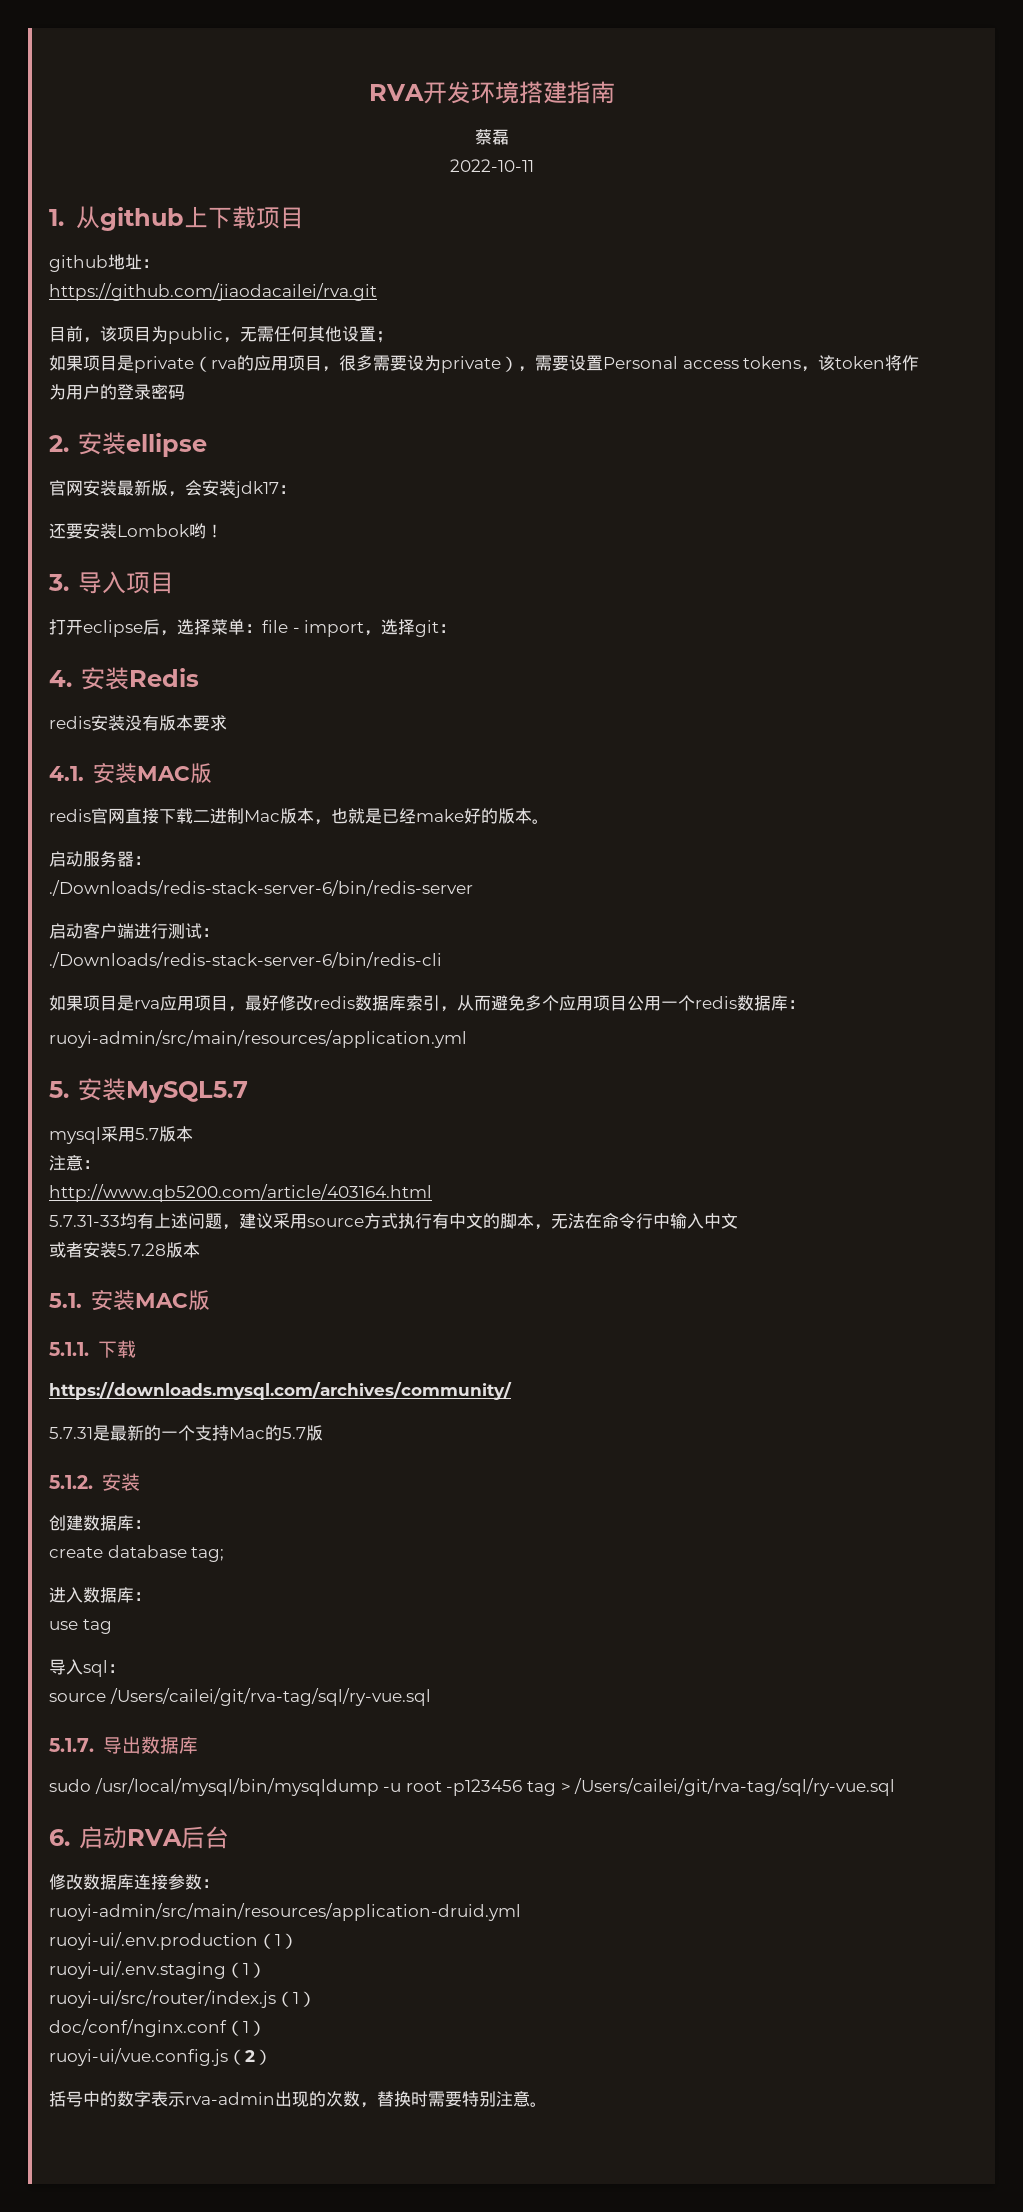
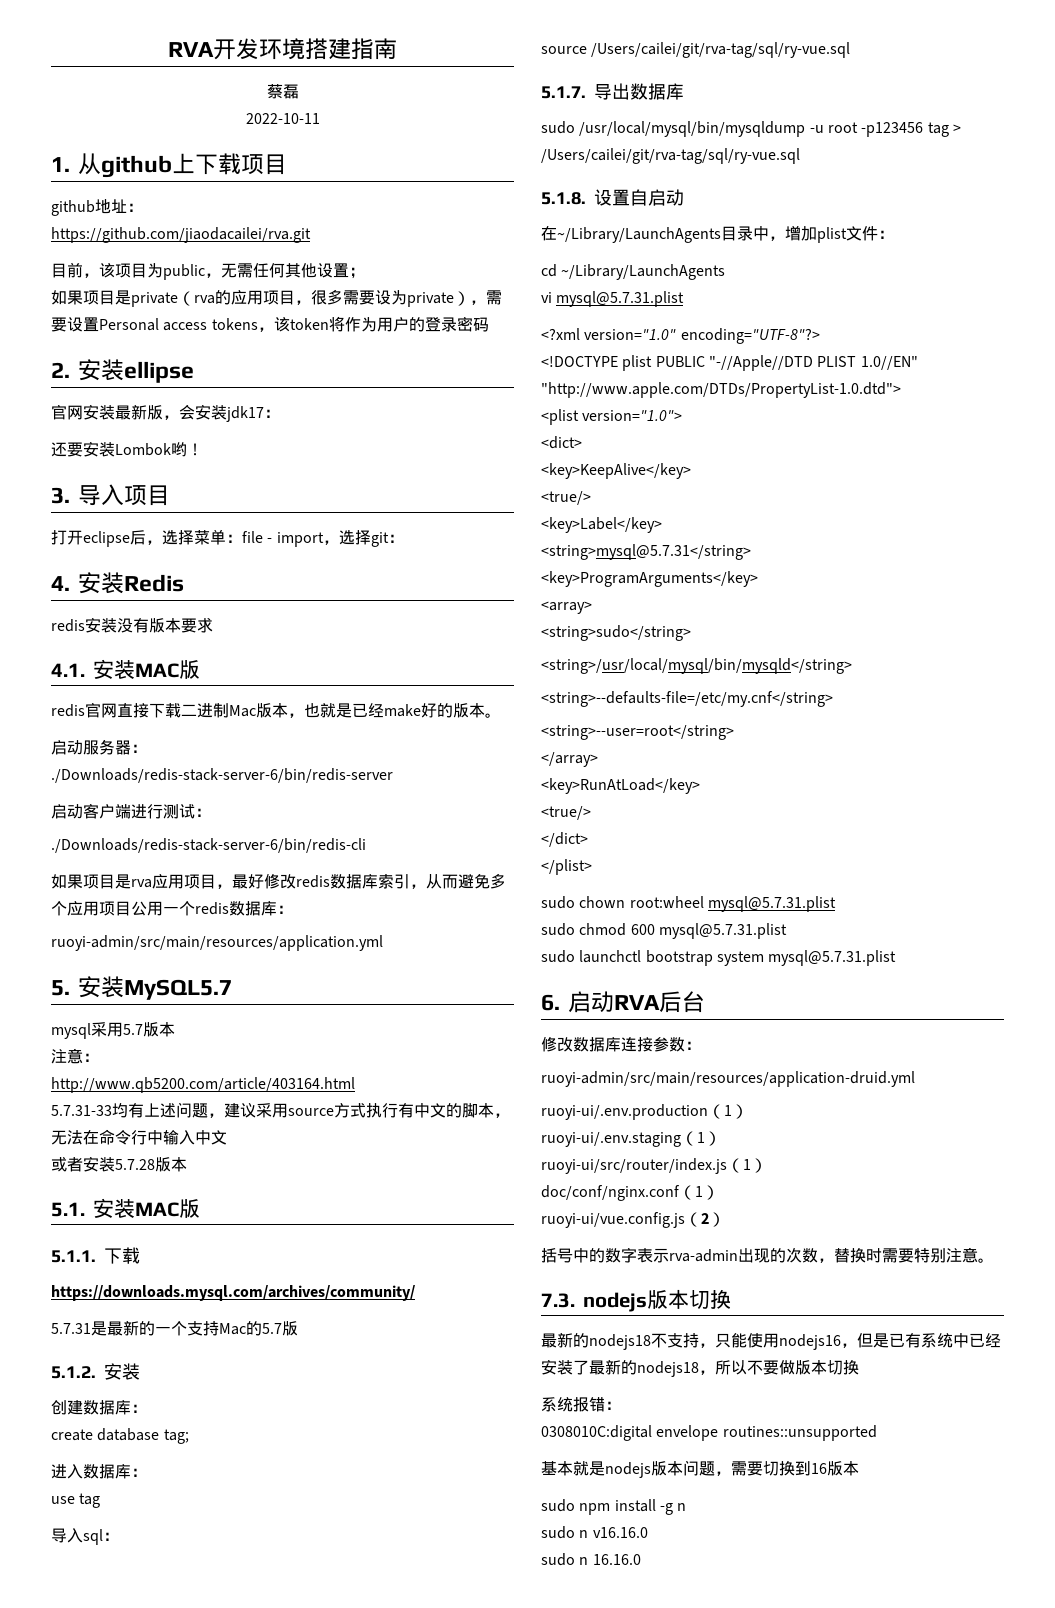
(896, 1787) none -> [541,189,684,206] [541,225,894,243] [541,264,726,280] [541,291,685,307] [541,328,820,344] [541,355,918,371] [541,382,901,398] [541,409,683,425] [541,436,582,449] [541,463,691,479] [541,491,591,505] [541,517,662,533] [541,544,751,560] [541,571,758,587] [541,601,592,614] [541,625,691,641] [541,658,852,674] [541,691,833,707] [541,725,734,740] [541,752,598,767] [541,778,700,794] [541,806,591,820] [541,832,588,847] [541,859,592,875] [541,896,836,912] [541,923,787,939] [541,950,897,966] // 5.1.8.设置自启动 // 在~/Library/LaunchAgents目录中，增加plist文件： // cd ~/Library/LaunchAgents // vi mysql@5.7.31.plist // <?xml version="1.0" encoding="UTF-8"?> // <!DOCTYPE plist PUBLIC "-//Apple//DTD PLIST 1.0//EN" "http://www.apple.com/DTDs/PropertyList-1.0.dtd"> // <plist version="1.0"> // <dict> // <key>KeepAlive</key> // <true/> // <key>Label</key> // <string>mysql@5.7.31</string> // <key>ProgramArguments</key> // <array> // <string>sudo</string> // <string>/usr/local/mysql/bin/mysqld</string> // <string>--defaults-file=/etc/my.cnf</string> // <string>--user=root</string> // </array> // <key>RunAtLoad</key> // <true/> // </dict> // </plist> // sudo chown root:wheel mysql@5.7.31.plist // sudo chmod 600 mysql@5.7.31.plist // sudo launchctl bootstrap system mysql@5.7.31.plist
(547, 2104) none -> [541,1289,731,1312] [541,1332,1001,1350] [541,1359,859,1377] [541,1397,621,1412] [541,1425,877,1441] [541,1460,859,1478] [541,1499,687,1515] [541,1526,648,1539] [541,1553,641,1566] // 7.3. nodejs版本切换 // 最新的nodejs18不支持，只能使用nodejs16，但是已有系统中已经安装了最新的nodejs18，所以不要做版本切换 // 系统报错： // 0308010C:digital envelope routines::unsupported // 基本就是nodejs版本问题，需要切换到16版本 // sudo npm install -g n // sudo n v16.16.0 // sudo n 16.16.0

